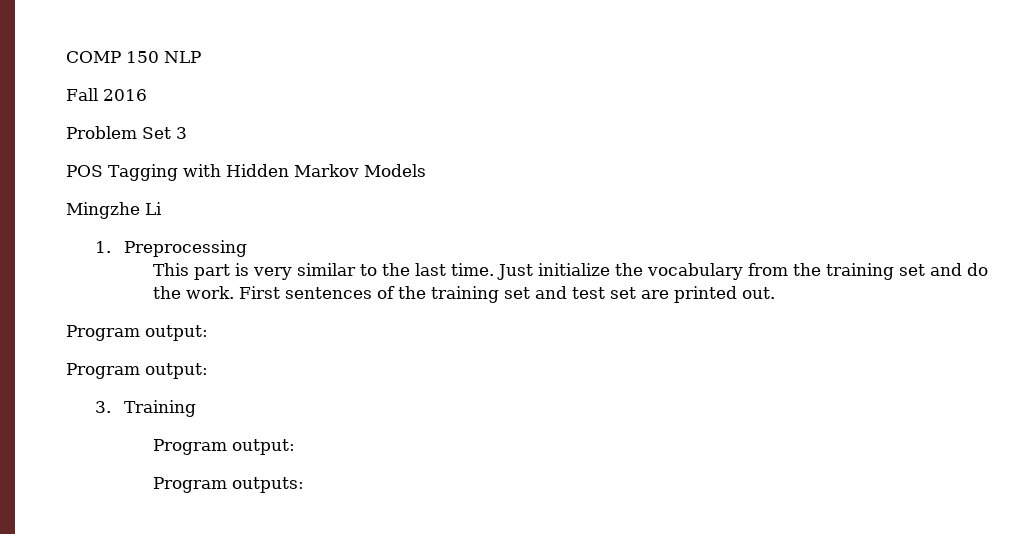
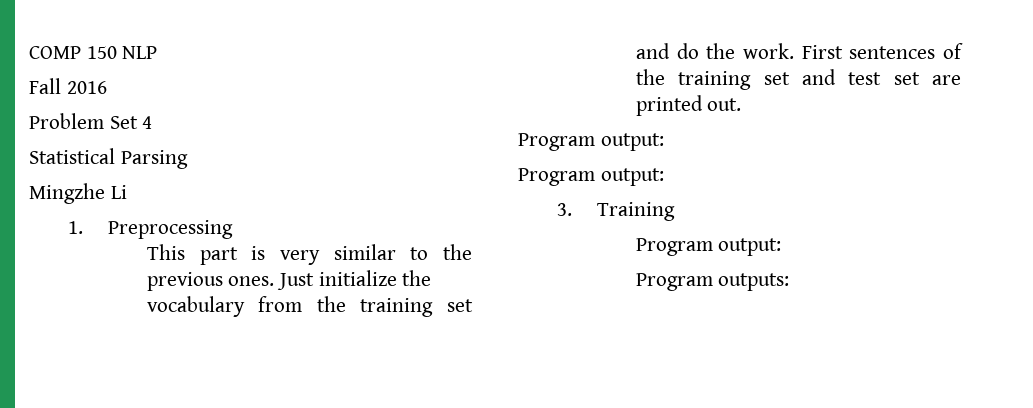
[176,127,187,139] [66,164,426,181] 3 // POS Tagging with Hidden Markov Models -> [142,116,153,129] [29,148,188,169] 4 // Statistical Parsing
[415,263,495,276] last time. -> [146,272,275,291] previous ones.

